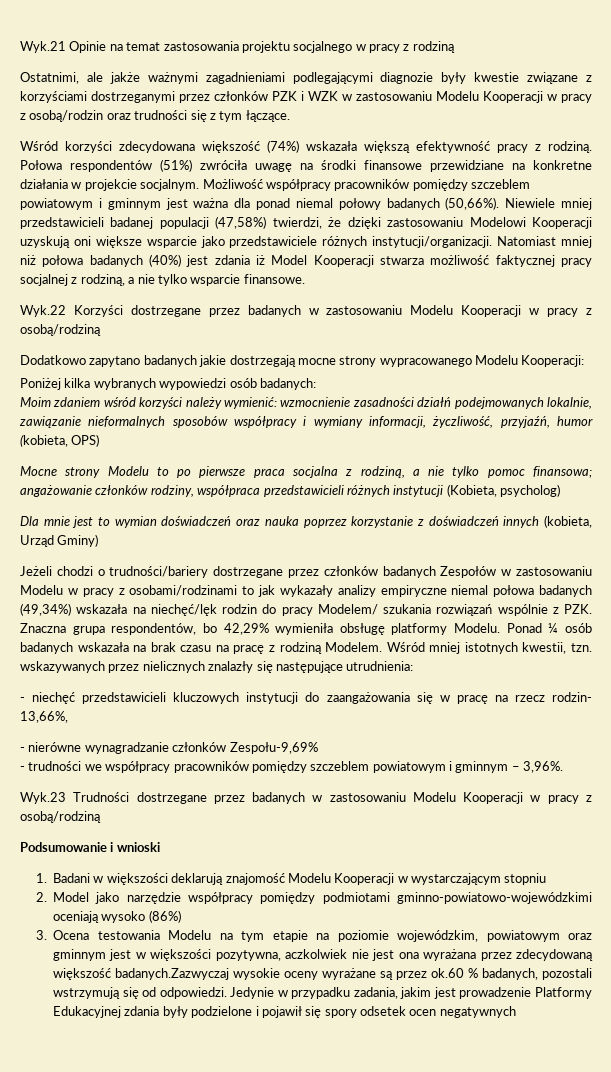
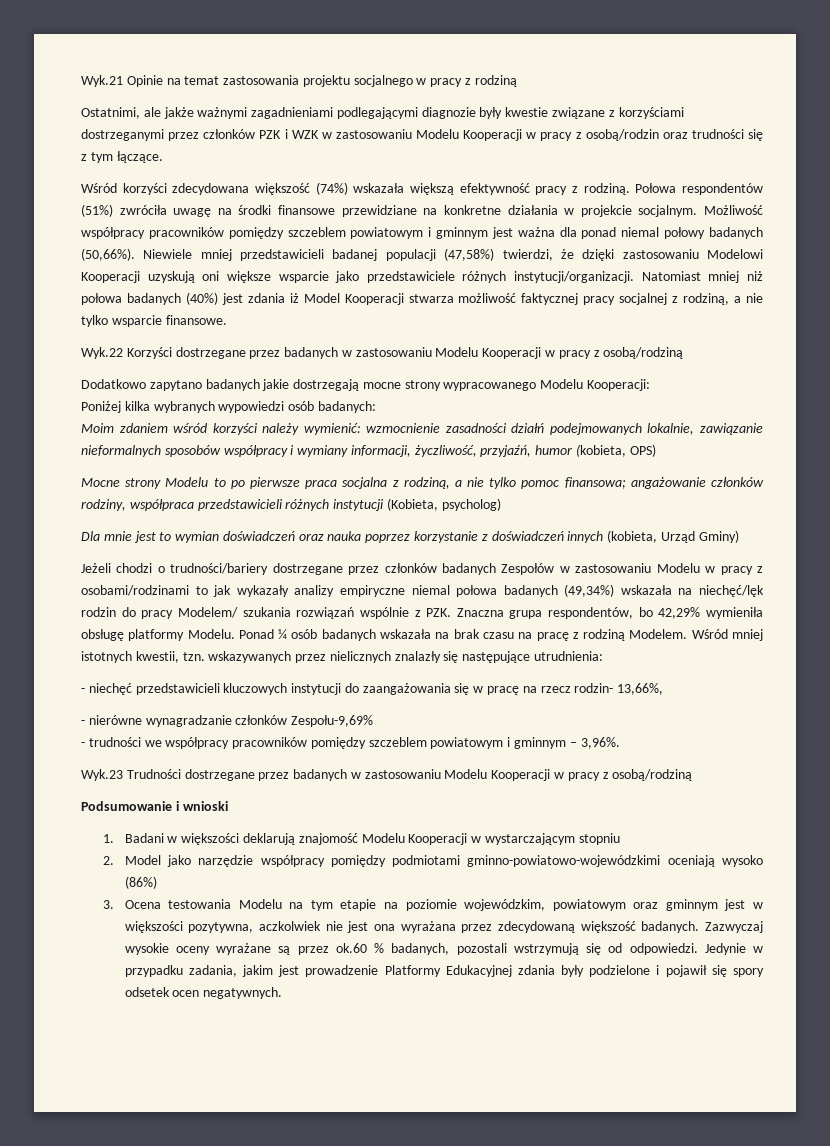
[115,968,230,980] badanych.Zazwyczaj -> [641,921,764,933] badanych. Zazwyczaj
[439,1006,516,1018] negatywnych -> [203,987,283,999] negatywnych.

